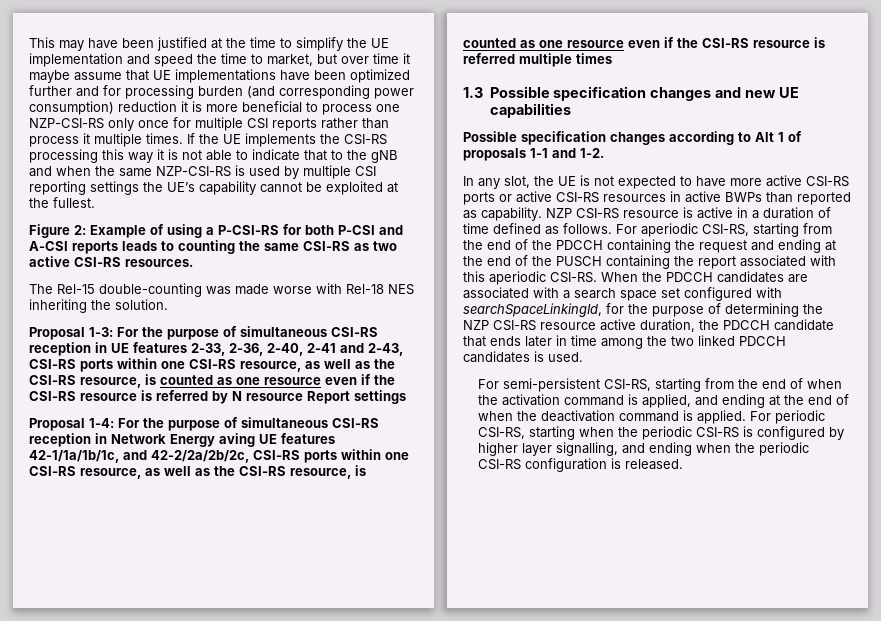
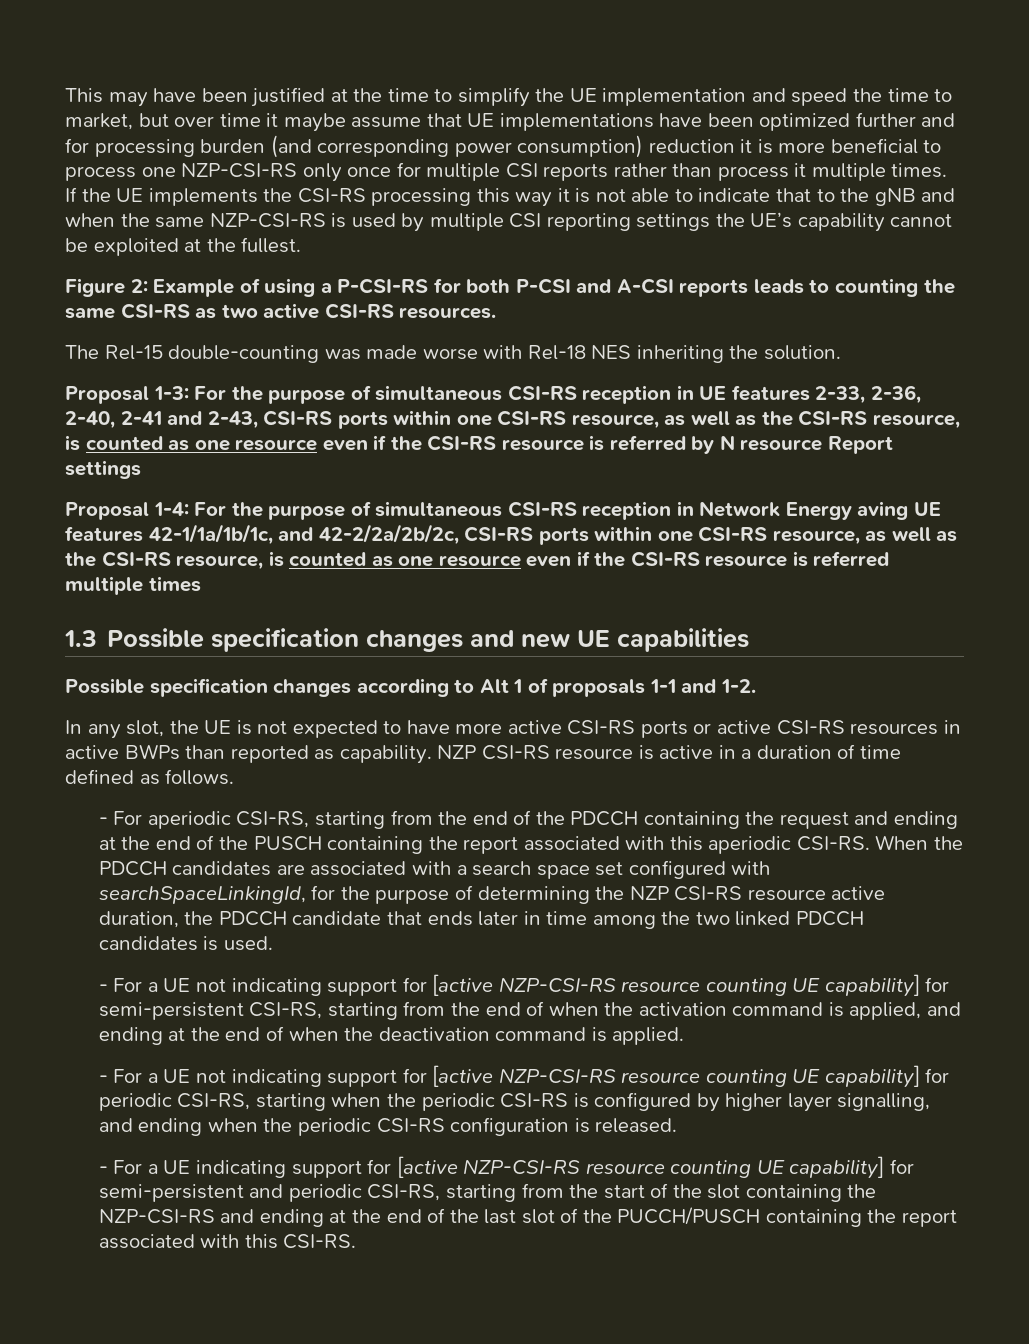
(612, 228) none -> [98,817,108,825] // -
[477,379,499,389] For -> [98,974,950,997] - For a UE not indicating support for [active NZP-CSI-RS resource counting UE capability] for
[749,411,771,421] For -> [98,1065,950,1088] // - For a UE not indicating support for [active NZP-CSI-RS resource counting UE capability] for
(683, 464) none -> [98,1156,914,1179] [98,1183,877,1202] [98,1207,957,1227] [98,1234,357,1249] // - For a UE indicating support for [active NZP-CSI-RS resource counting UE capability] for semi-persistent and periodic CSI-RS, starting from the start of the slot containing the NZP-CSI-RS and ending at the end of the last slot of the PUCCH/PUSCH containing the report associated with this CSI-RS.

